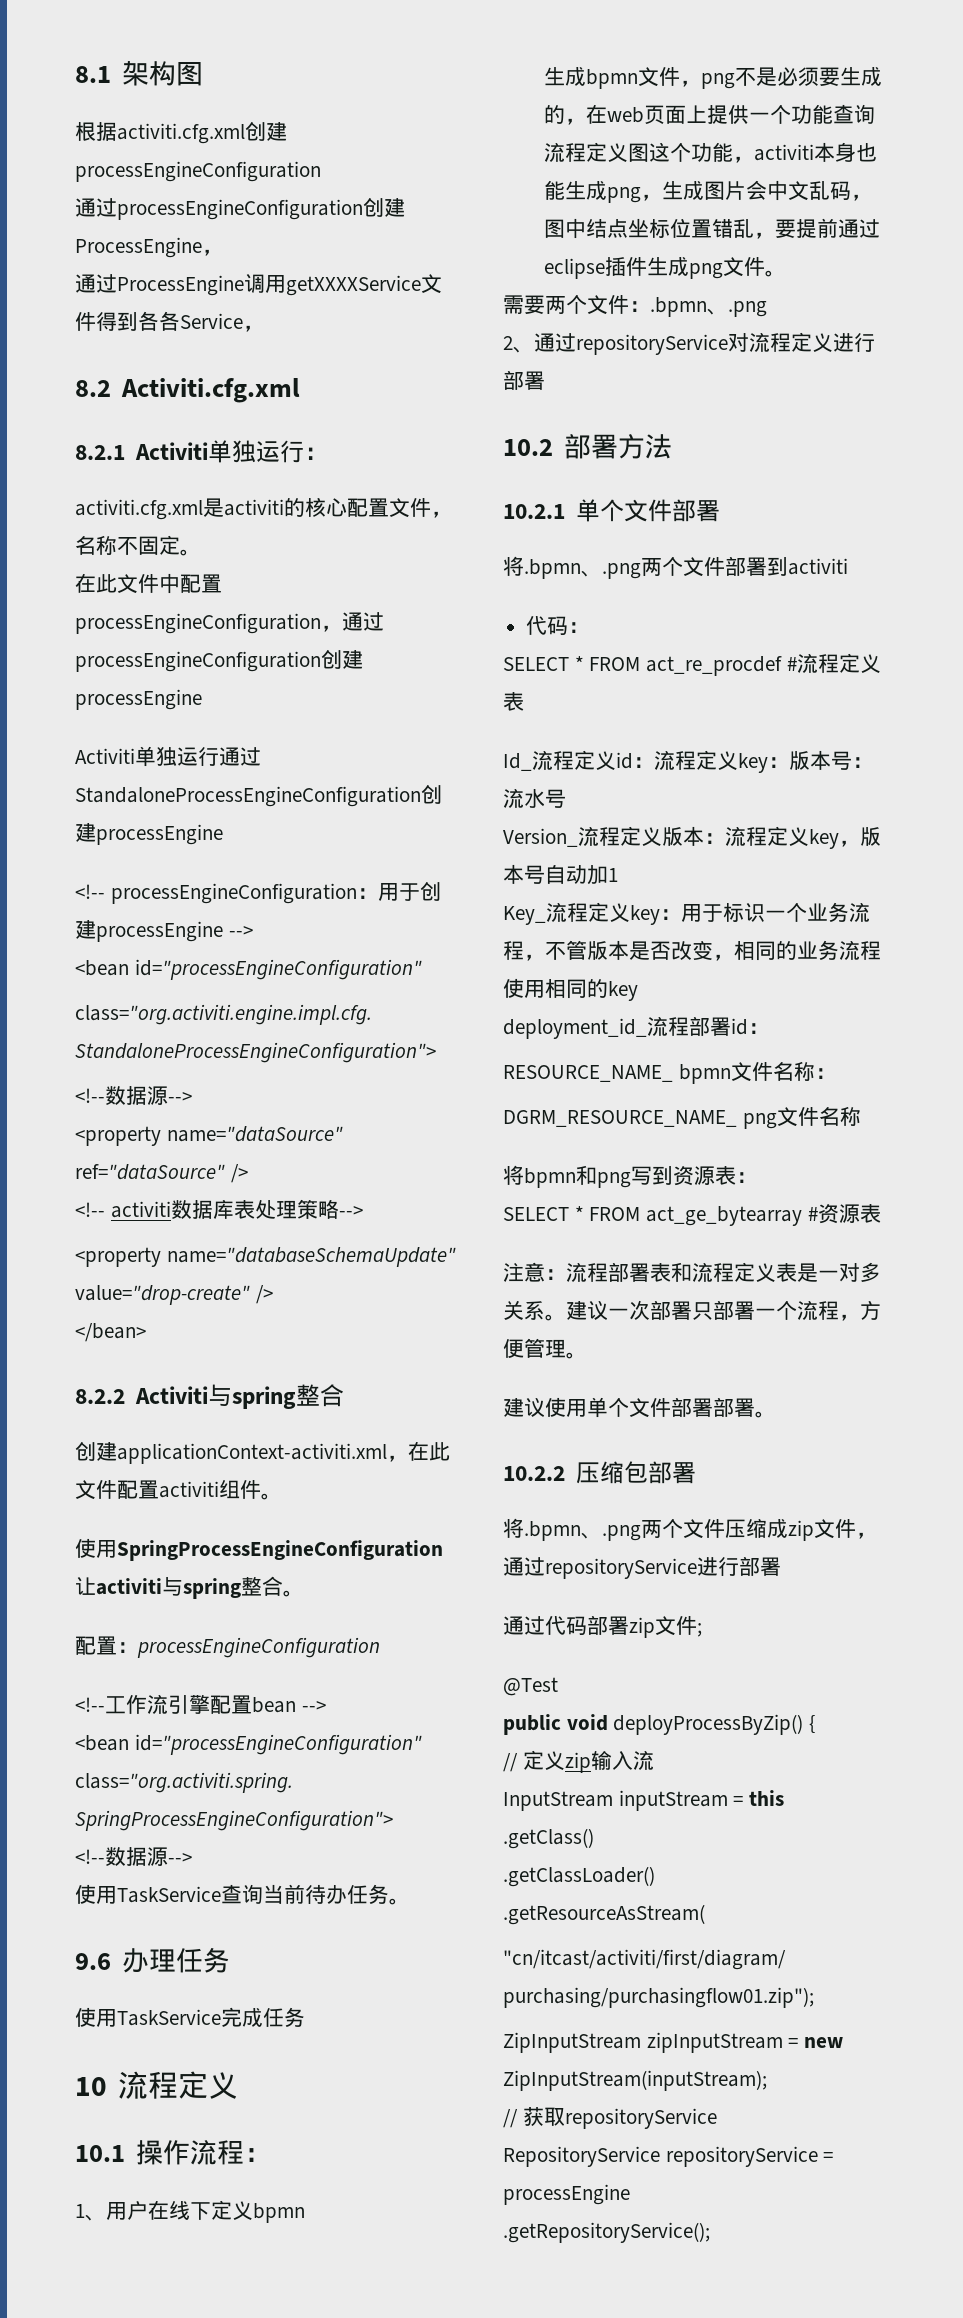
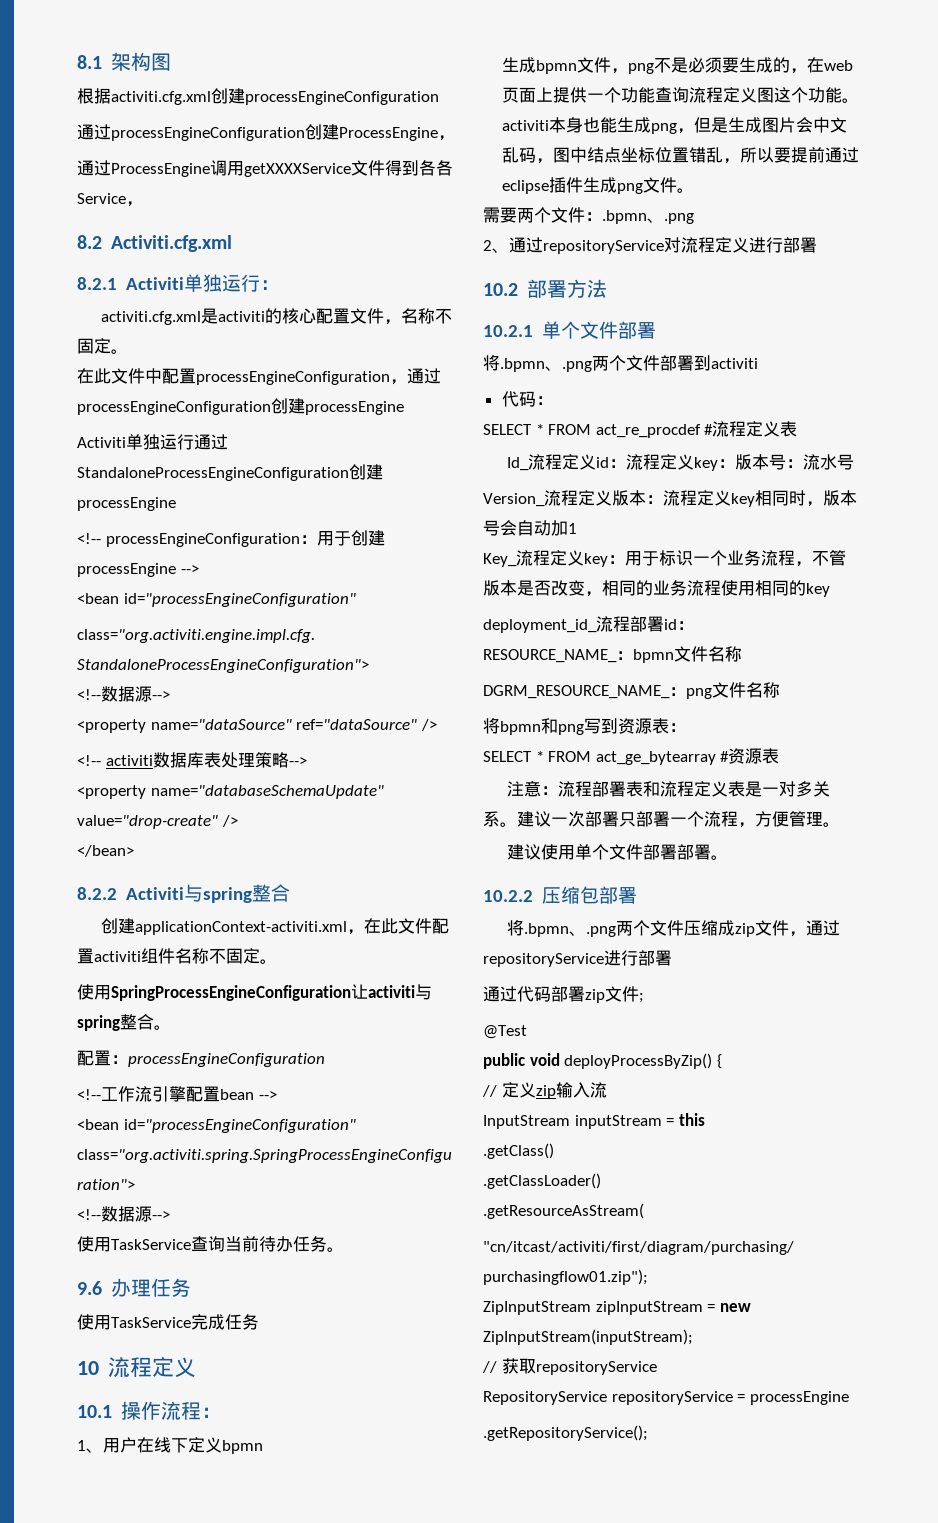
(261, 1489) none -> [175,948,260,964] 名称不固定
[733,156,755,163] ， -> [841,98,859,103] 。
(663, 197) none -> [693,117,728,133] 但是
(776, 235) none -> [739,147,774,163] 所以
(839, 839) none -> [755,490,806,506] 相同时
(545, 874) none -> [500,520,517,536] 会
(673, 1073) none -> [616,651,633,660] ：
[814,1068,836,1079] ： -> (742, 654) none
(737, 1118) none -> [669,687,686,696] ：

